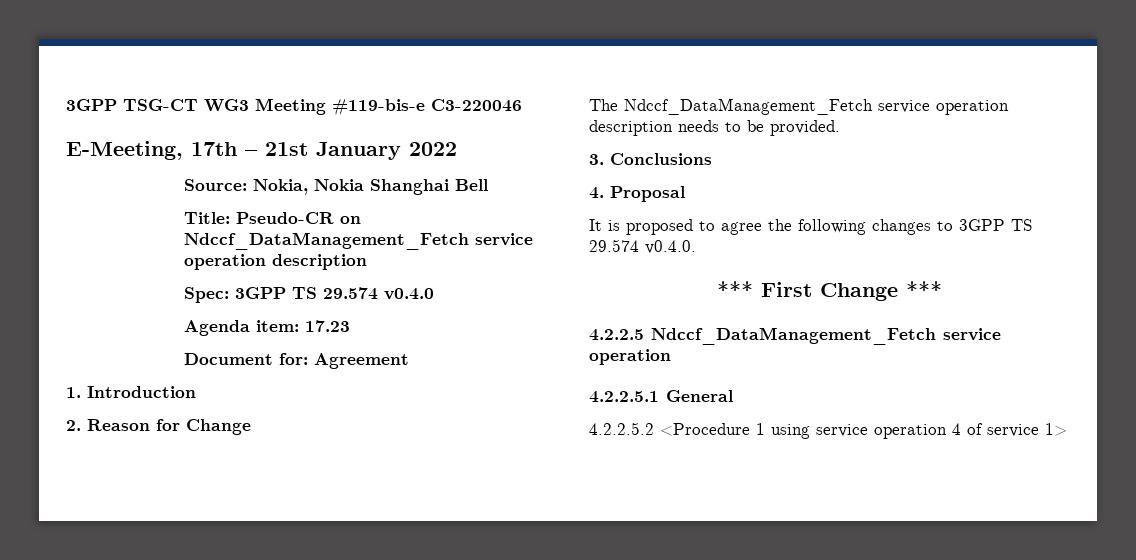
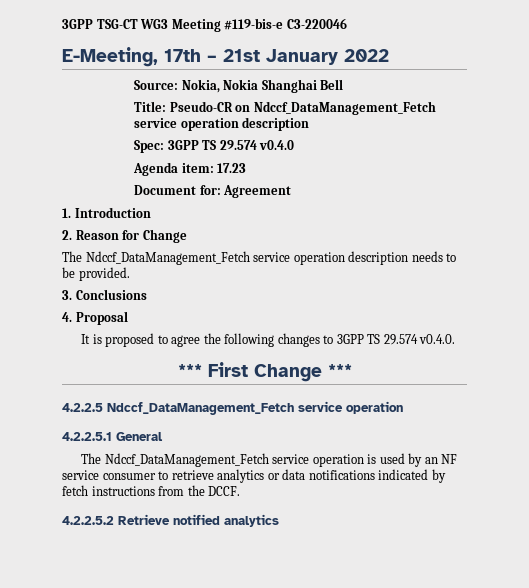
[589,422,1067,439] 4.2.2.5.2 <Procedure 1 using service operation 4 of service 1> -> [81,453,458,467] [62,469,446,483] [62,485,241,496] [62,514,279,527] The Ndccf_DataManagement_Fetch service operation is used by an NF service consumer to retrieve analytics or data notifications indicated by fetch instructions from the DCCF. // 4.2.2.5.2 Retrieve notified analytics

